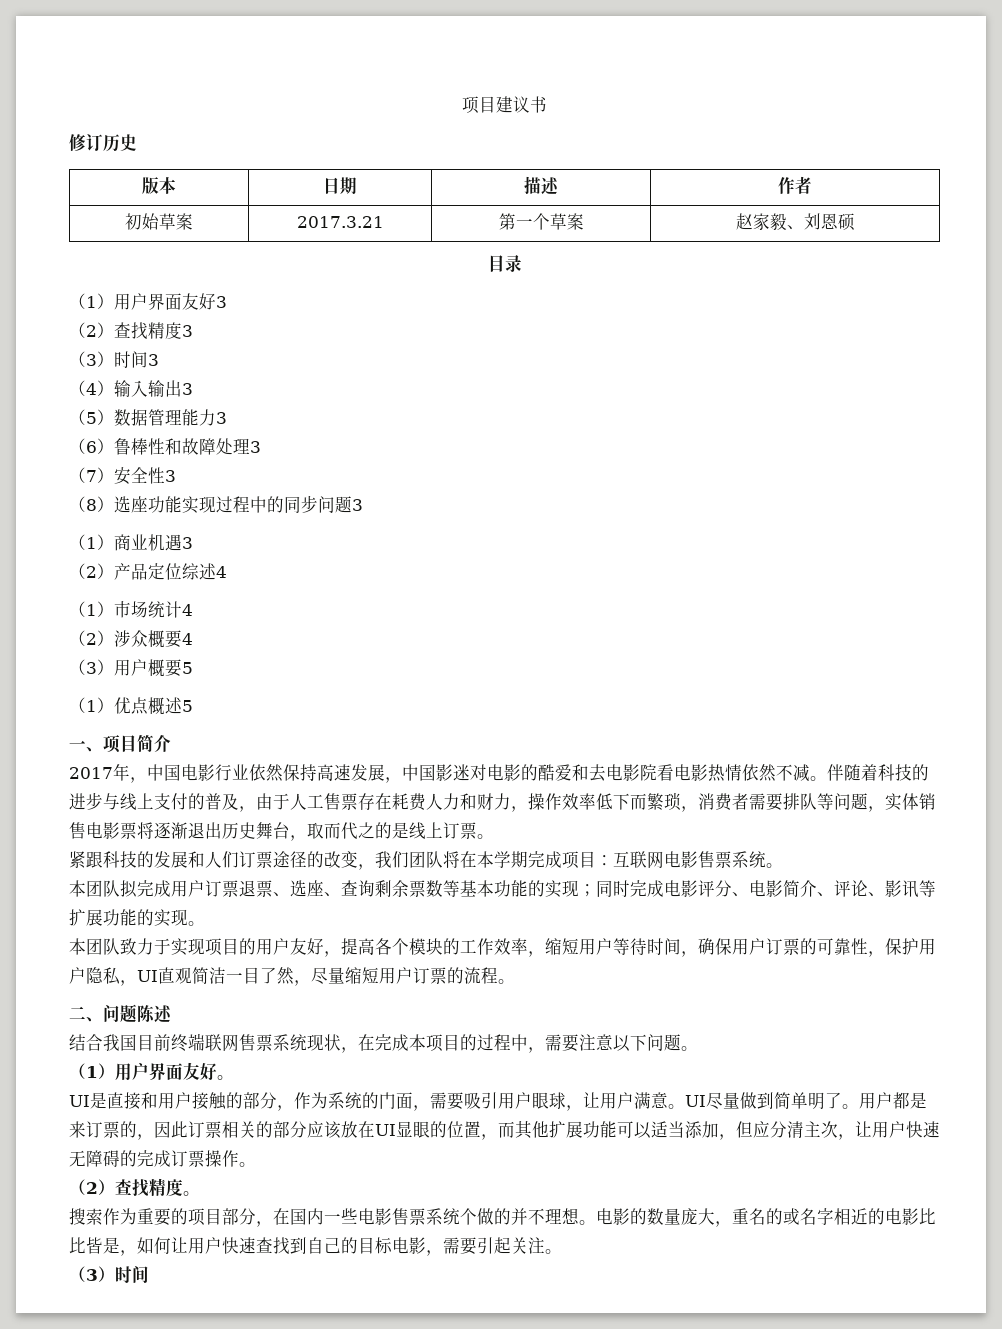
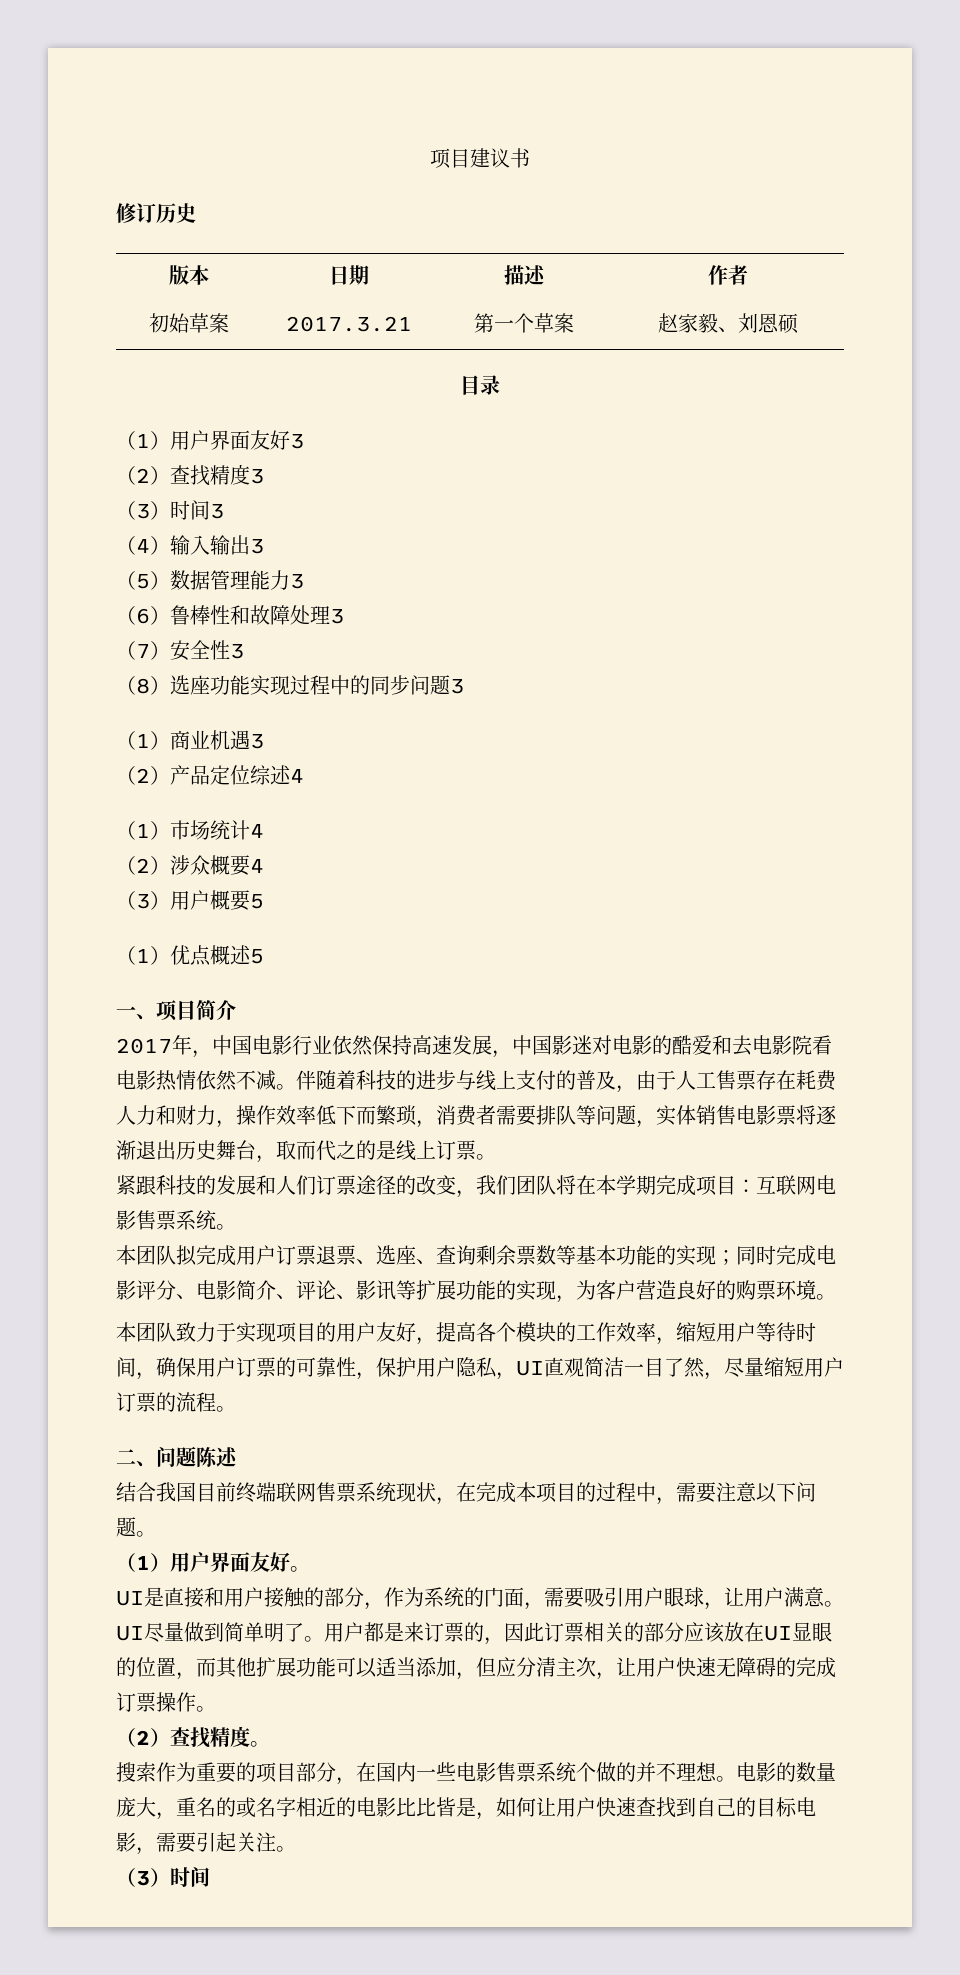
(188, 917) none -> [556,1280,816,1303] ，为客户营造良好的购票环境

